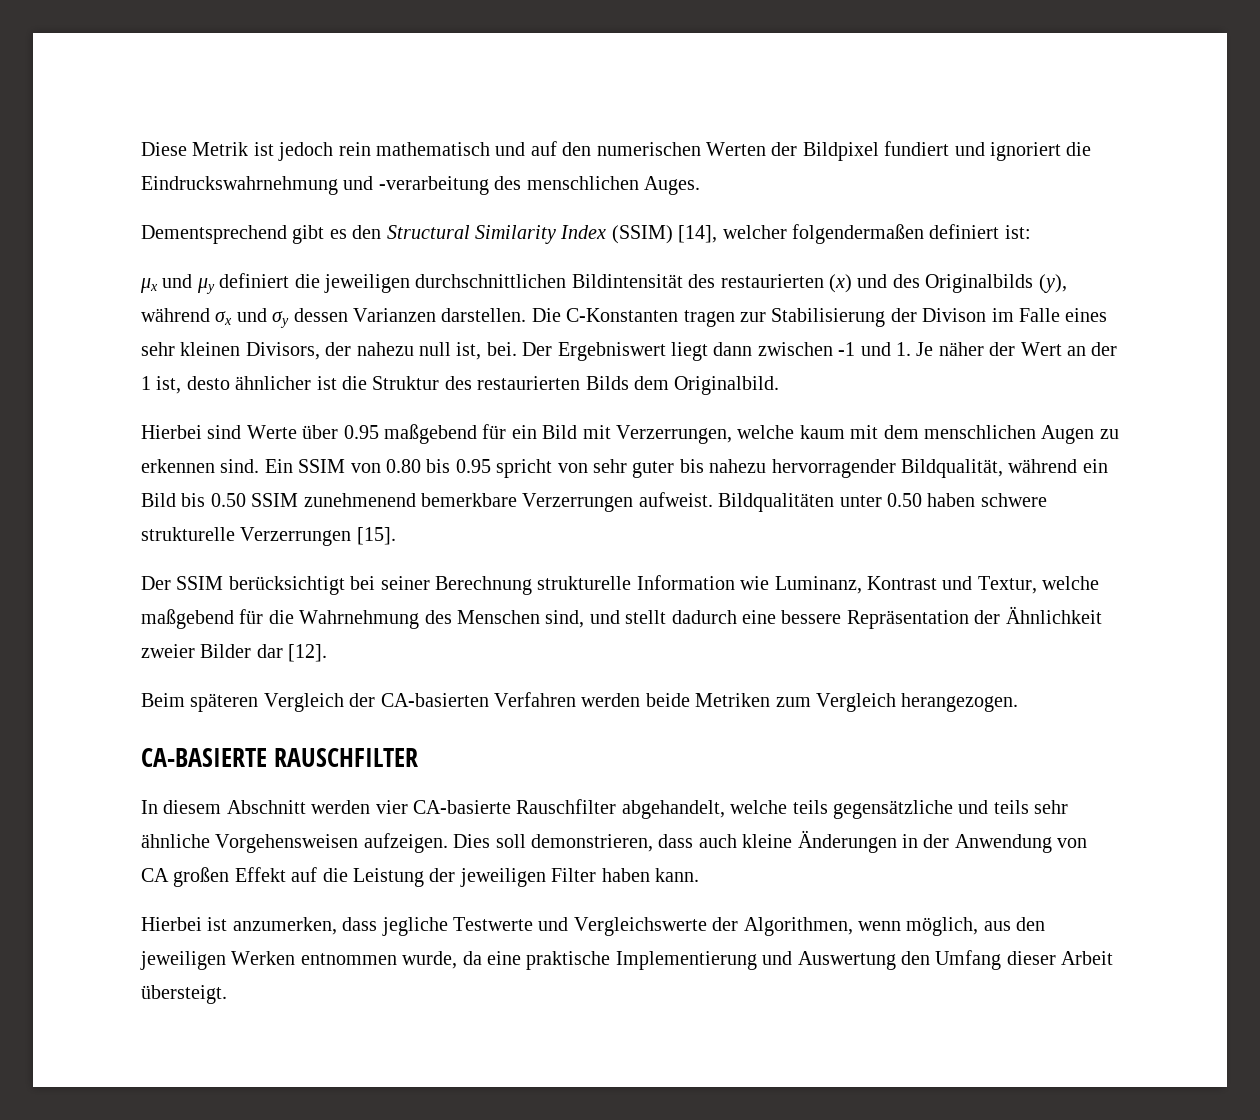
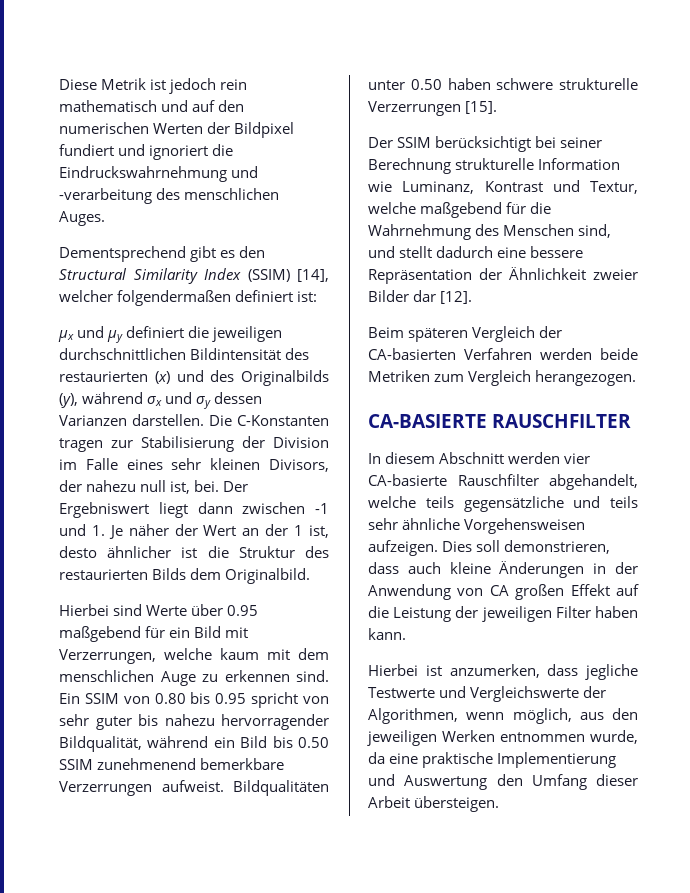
[922,308,987,322] Divison -> [273,437,329,448] Division
[1041,425,1095,444] Augen -> [160,671,196,686] Auge
[141,985,227,1004] übersteigt. -> [414,796,500,812] übersteigen.

